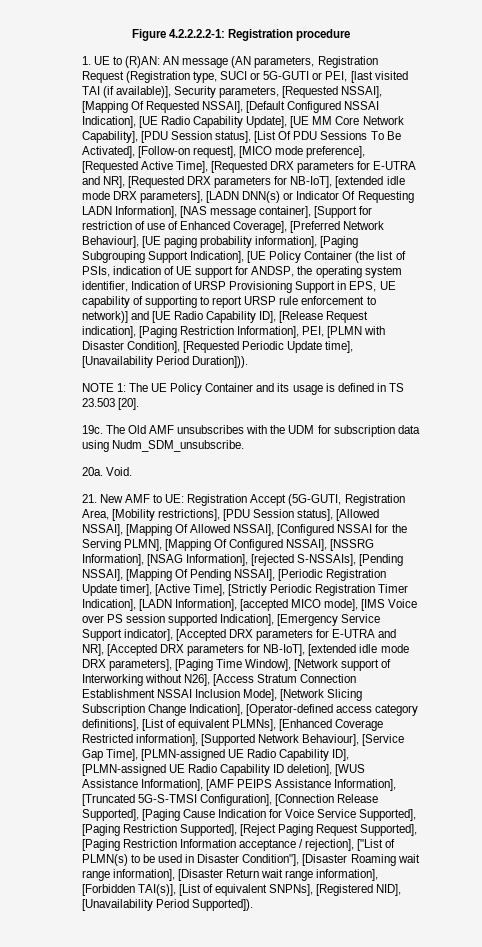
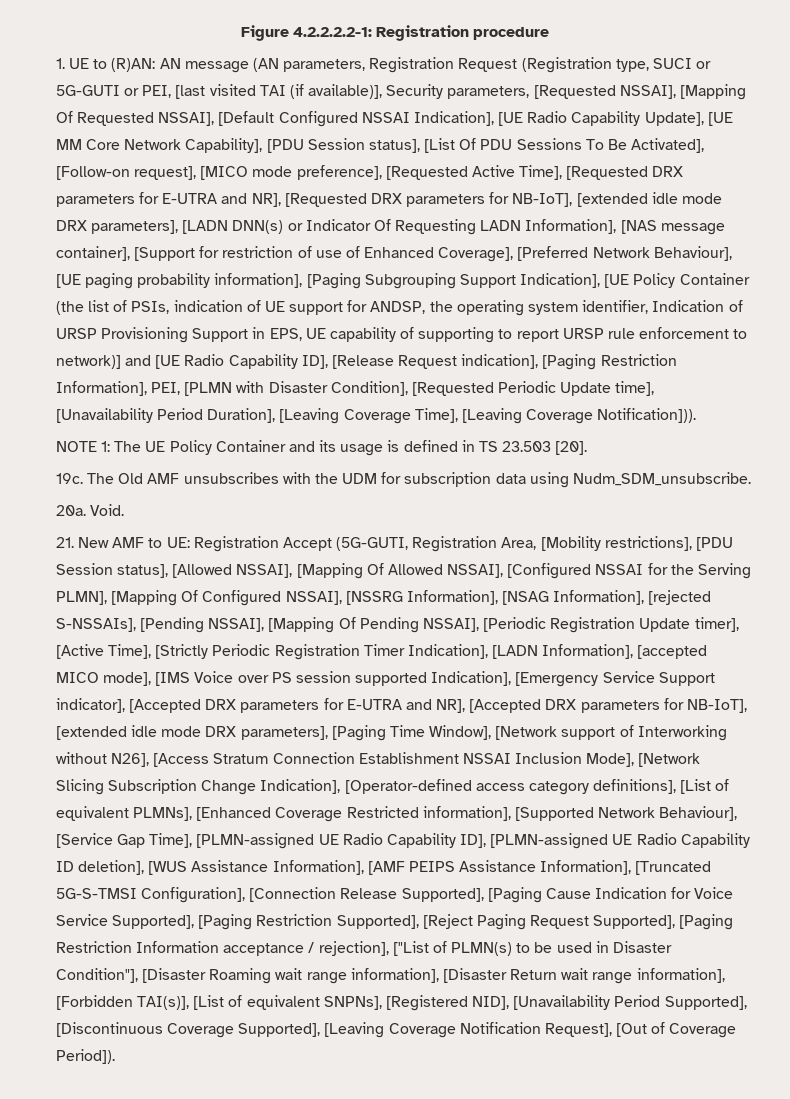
[191,356,248,368] Duration])). -> [207,408,697,424] Duration], [Leaving Coverage Time], [Leaving Coverage Notification])).
[191,899,253,911] Supported]). -> [664,996,747,1010] [55,1022,737,1038] [55,1049,115,1064] Supported], [Discontinuous Coverage Supported], [Leaving Coverage Notification Request], [Out of Coverage Period]).

